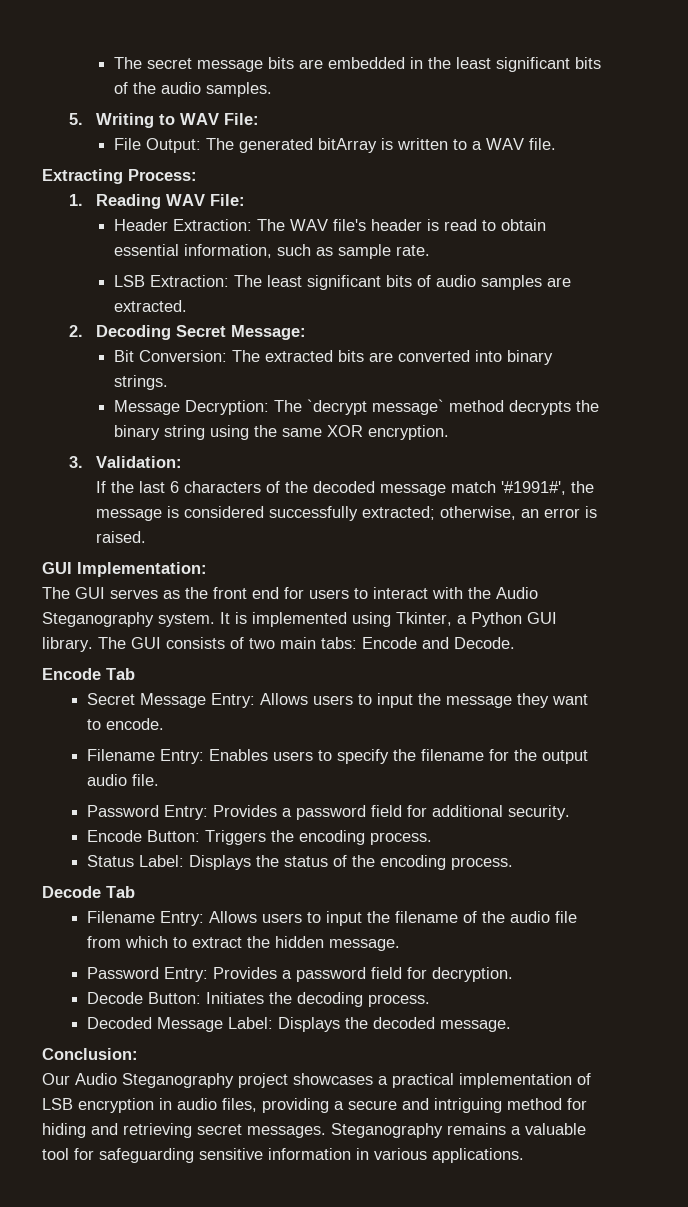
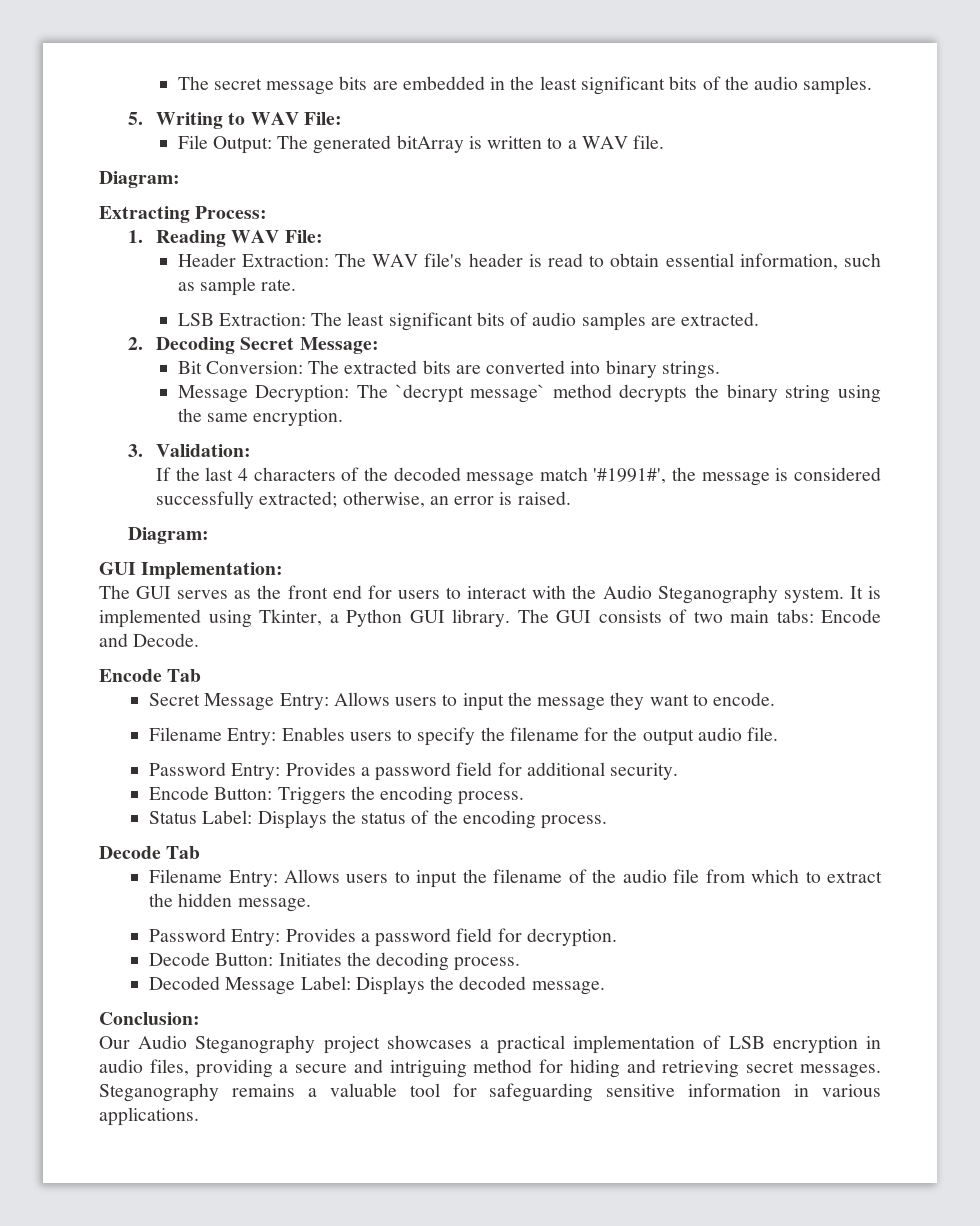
(556, 144) none -> [99,171,180,188] // Diagram:
[326,425,363,437] XOR -> (248, 417) none
[169,481,179,493] 6 -> [238,468,249,481] 4
(146, 537) none -> [127,527,209,544] // Diagram:

